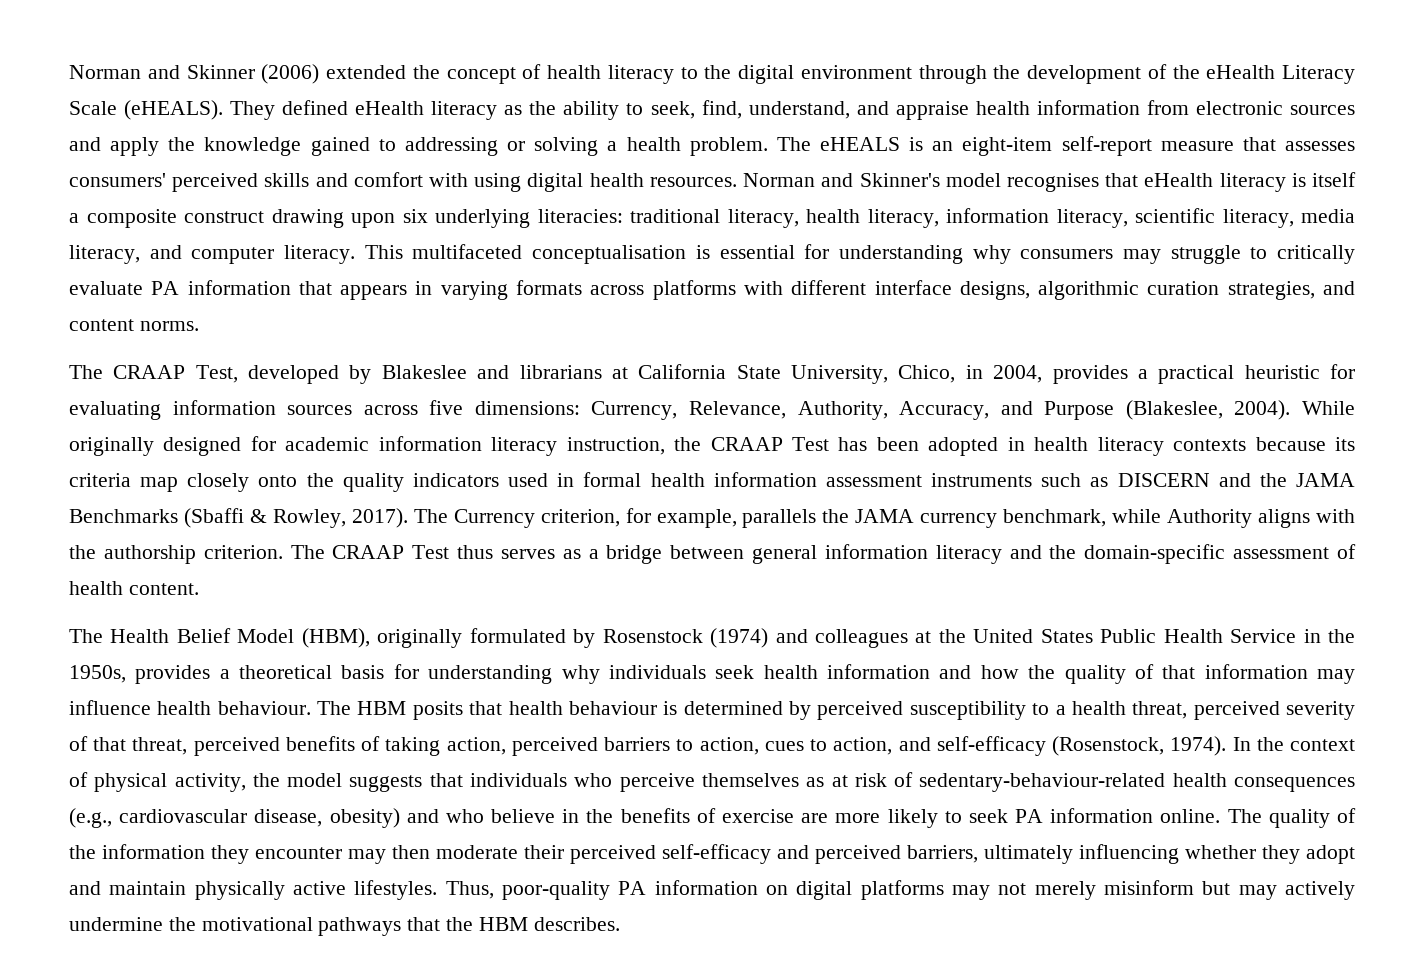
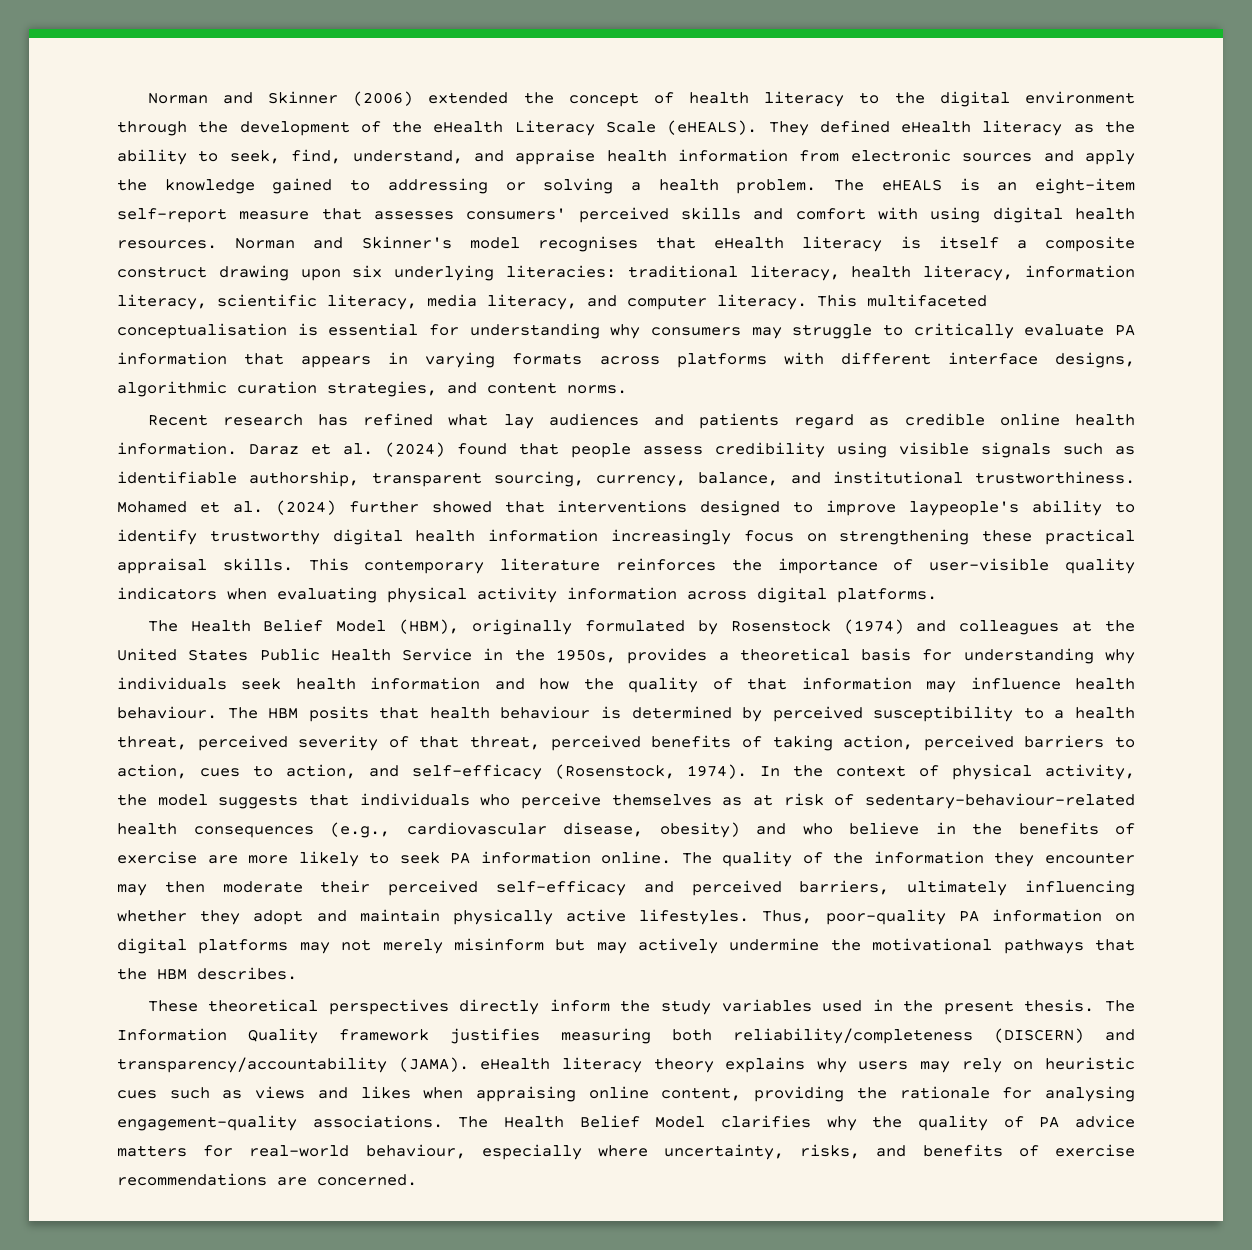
[69,364,1356,384] [69,400,1356,420] [69,436,1355,456] [69,472,1355,492] [69,508,1355,528] [69,544,1357,564] [69,581,199,595] The CRAAP Test, developed by Blakeslee and librarians at California State University, Chico, in 2004, provides a practical heuristic for evaluating information sources across five dimensions: Currency, Relevance, Authority, Accuracy, and Purpose (Blakeslee, 2004). While originally designed for academic information literacy instruction, the CRAAP Test has been adopted in health literacy contexts because its criteria map closely onto the quality indicators used in formal health information assessment instruments such as DISCERN and the JAMA Benchmarks (Sbaffi & Rowley, 2017). The Currency criterion, for example, parallels the JAMA currency benchmark, while Authority aligns with the authorship criterion. The CRAAP Test thus serves as a bridge between general information literacy and the domain-specific assessment of health content. -> [147,413,1135,429] [117,442,1135,458] [117,471,1135,487] [117,500,1135,516] [117,529,1135,545] [117,558,1135,574] [117,587,937,603] Recent research has refined what lay audiences and patients regard as credible online health information. Daraz et al. (2024) found that people assess credibility using visible signals such as identifiable authorship, transparent sourcing, currency, balance, and institutional trustworthiness. Mohamed et al. (2024) further showed that interventions designed to improve laypeople's ability to identify trustworthy digital health information increasingly focus on strengthening these practical appraisal skills. This contemporary literature reinforces the importance of user-visible quality indicators when evaluating physical activity information across digital platforms.
(620, 924) none -> [147,999,1135,1015] [117,1028,1135,1044] [117,1057,1135,1073] [117,1086,1135,1102] [117,1115,1135,1131] [117,1144,1135,1160] [117,1173,417,1186] // These theoretical perspectives directly inform the study variables used in the present thesis. The Information Quality framework justifies measuring both reliability/completeness (DISCERN) and transparency/accountability (JAMA). eHealth literacy theory explains why users may rely on heuristic cues such as views and likes when appraising online content, providing the rationale for analysing engagement-quality associations. The Health Belief Model clarifies why the quality of PA advice matters for real-world behaviour, especially where uncertainty, risks, and benefits of exercise recommendations are concerned.

